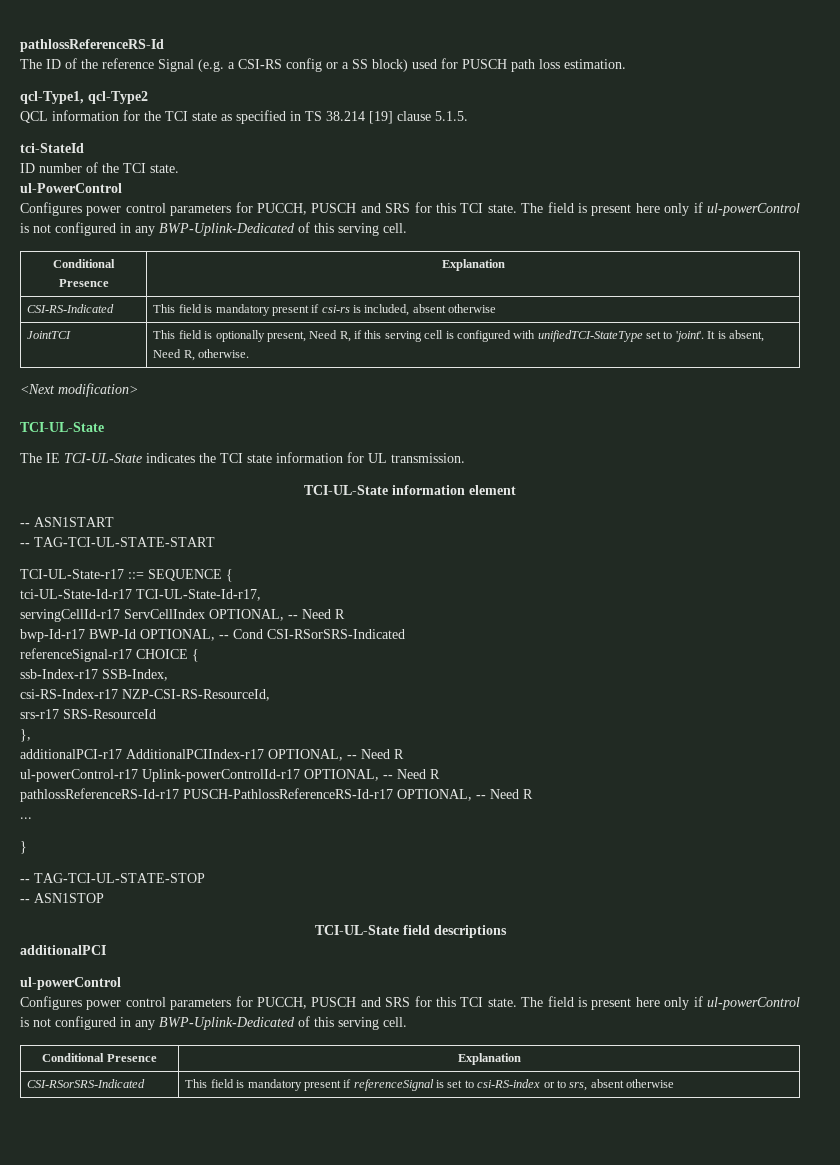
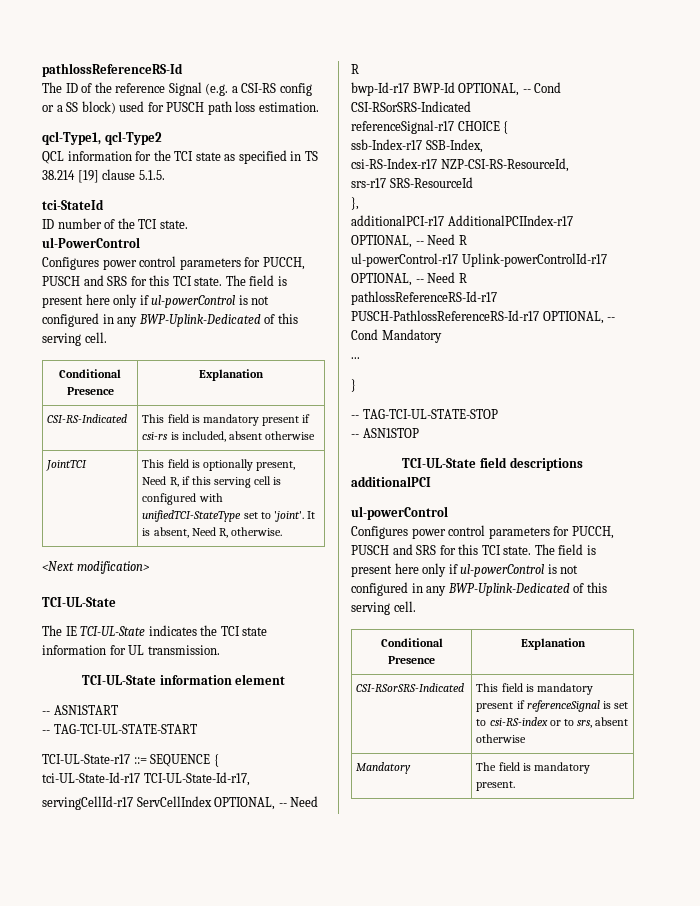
[490,789,533,799] Need R -> [351,329,442,343] Cond Mandatory
(675, 1083) none -> [356,762,412,774] [476,762,590,774] [476,781,516,791] // Mandatory | The field is mandatory present.

